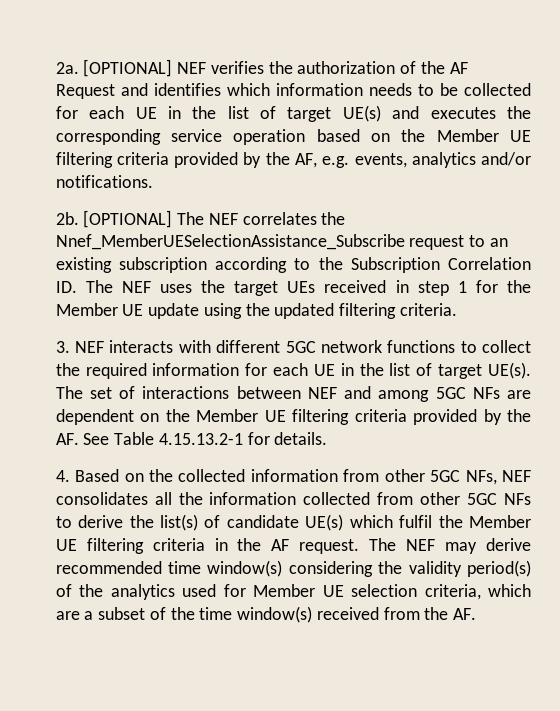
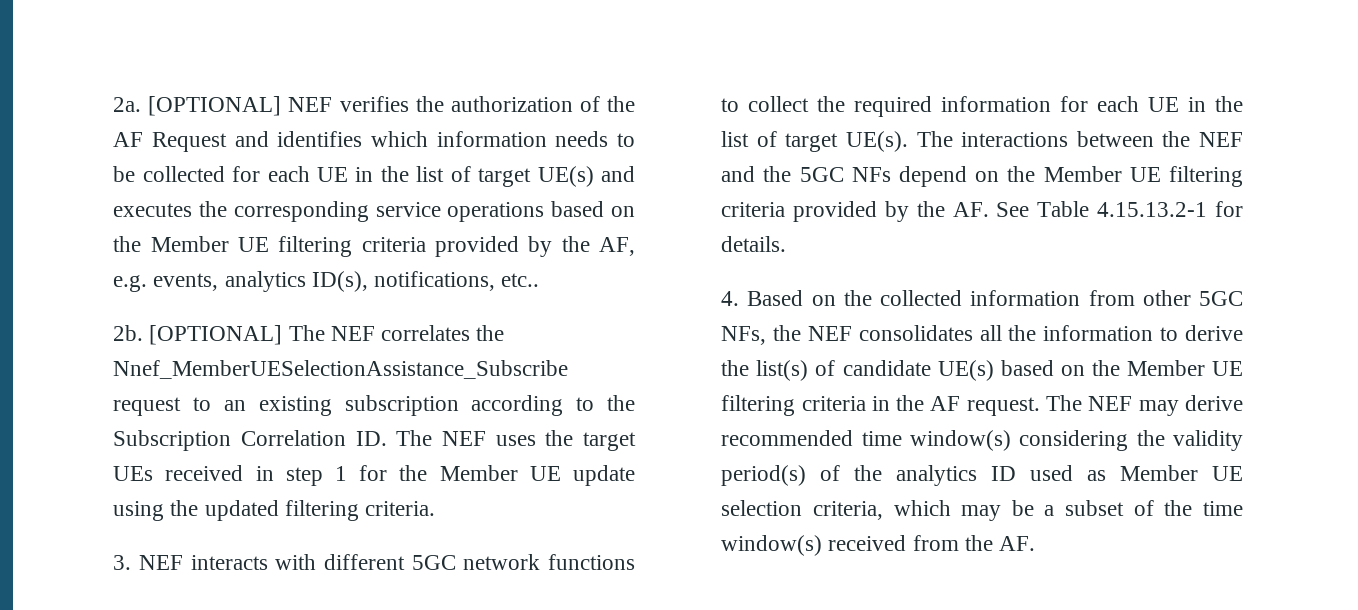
[233,129,306,145] operation -> [447,202,545,222] operations
[481,152,532,166] [55,175,153,188] and/or notifications. -> [311,271,540,292] ID(s), notifications, etc..
[89,386,136,399] set of -> (953, 139) none
(301, 392) none -> [1162,131,1191,147] the
[378,387,531,402] [55,409,134,425] among 5GC NFs are dependent -> [763,166,968,187] the 5GC NFs depend
(497, 477) none -> [773,325,802,341] the
[303,492,531,505] collected from other 5GC NFs -> (1154, 333) none
[349,515,433,528] which fulfil -> [1000,360,1085,376] based on
[182,584,246,597] used for -> [991,465,1107,481] ID used as
[55,611,80,620] are -> [961,500,1034,521] may be

